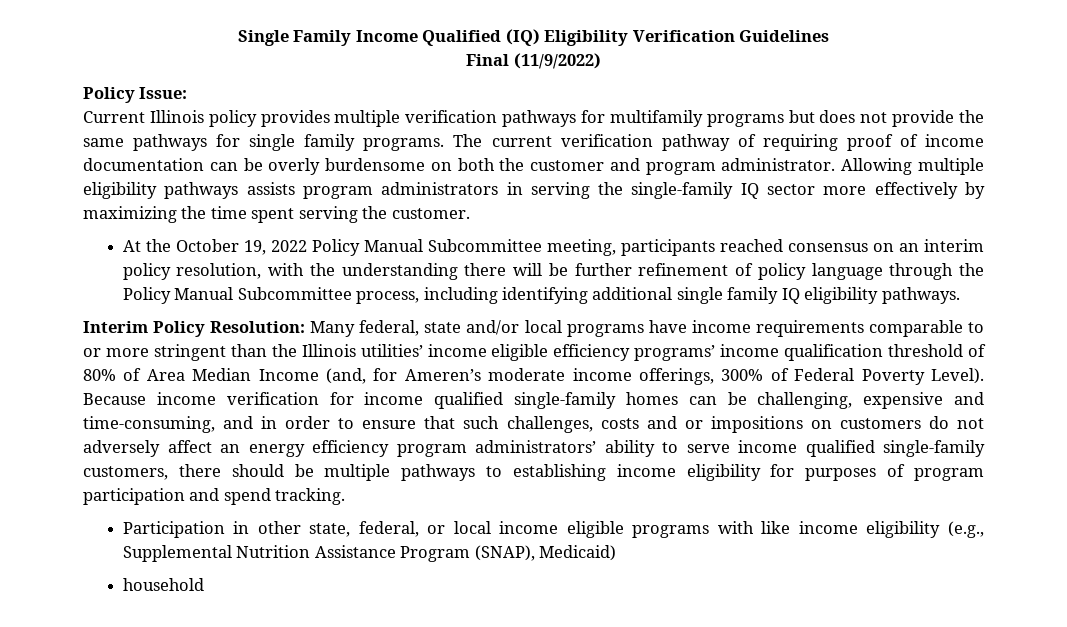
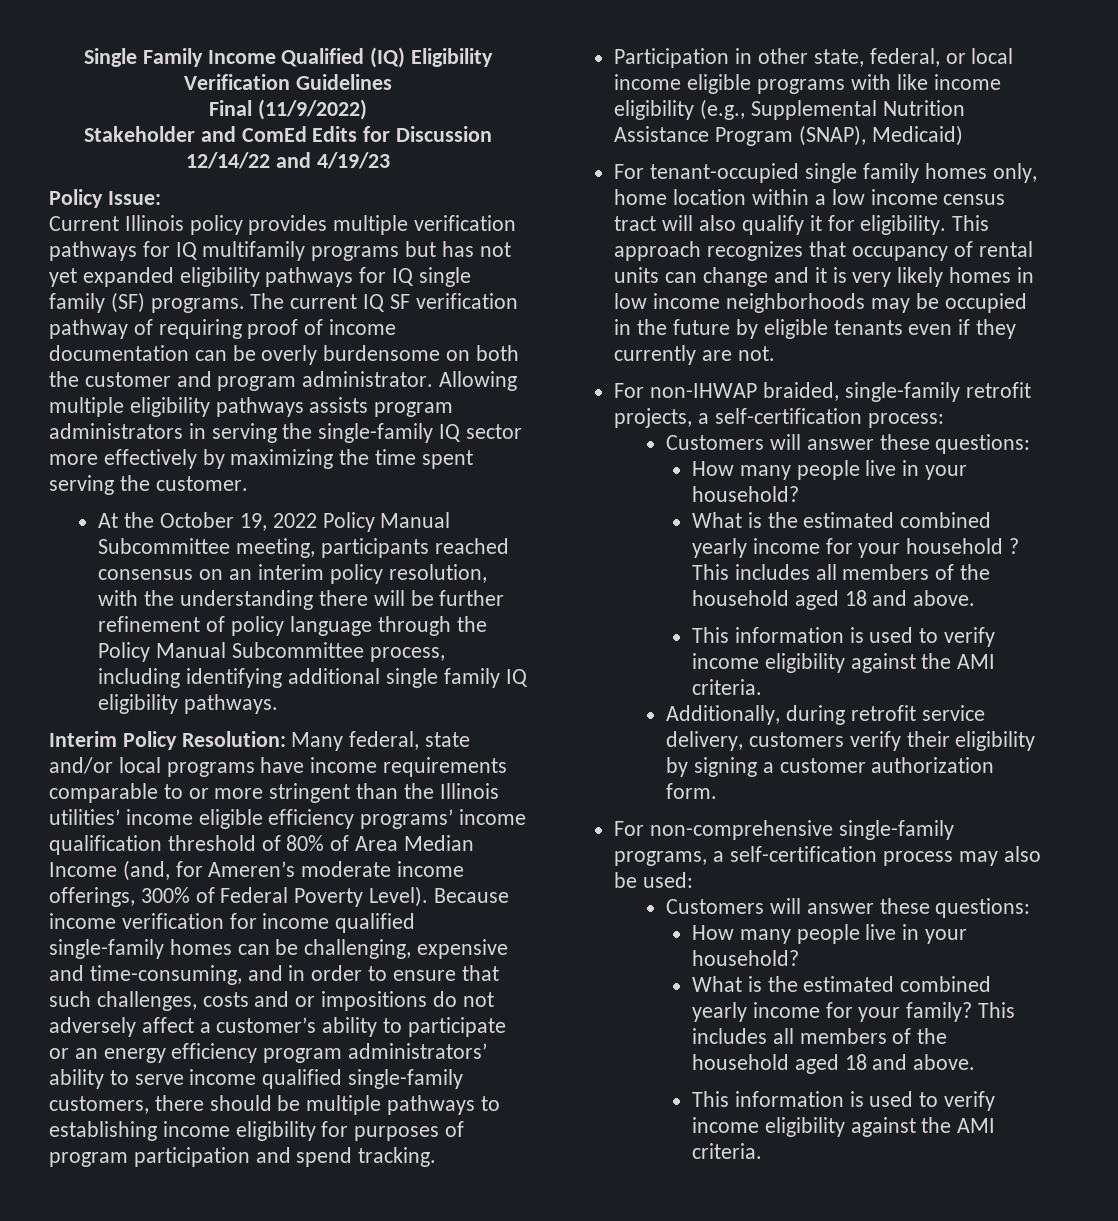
(601, 61) none -> [83,126,493,142] [186,152,390,169] // Stakeholder and ComEd Edits for Discussion 12/14/22 and 4/19/23
(605, 116) none -> [175,242,198,260] IQ
[819,110,985,127] [83,134,356,151] does not provide the same pathways for single family -> [441,241,511,257] [49,267,471,287] [49,292,145,313] has not yet expanded eligibility pathways for IQ single family (SF)
(552, 141) none -> [363,294,410,312] IQ SF
[810,418,921,429] on customers -> (428, 1001) none
(212, 446) none -> [199,1017,506,1037] [49,1048,69,1059] a customer’s ability to participate or
[122,578,204,591] household -> [614,163,1037,183] [614,189,1006,205] [614,215,990,235] [614,241,1033,261] [614,267,1034,287] [614,293,1027,313] [614,319,1016,339] [614,345,776,365] [614,382,1031,402] [614,408,944,428] [666,434,1031,454] [692,460,968,480] [692,486,800,502] [692,512,992,528] [692,538,1020,558] [692,564,991,580] [692,590,976,610] [692,627,996,647] [692,653,996,673] [692,679,763,695] [666,705,985,725] [666,731,1036,751] [666,757,995,777] [666,783,718,799] [614,820,955,840] [614,846,1041,866] [614,872,694,888] [666,898,1031,918] [692,924,968,944] [692,950,800,966] [692,976,992,992] [692,1002,1016,1022] [692,1028,948,1044] [692,1054,976,1074] [692,1091,996,1111] [692,1117,996,1137] [692,1143,763,1159] For tenant-occupied single family homes only, home location within a low income census tract will also qualify it for eligibility. This approach recognizes that occupancy of rental units can change and it is very likely homes in low income neighborhoods may be occupied in the future by eligible tenants even if they currently are not. // For non-IHWAP braided, single-family retrofit projects, a self-certification process: // Customers will answer these questions: // How many people live in your household? // What is the estimated combined yearly income for your household ? This includes all members of the household aged 18 and above. // This information is used to verify income eligibility against the AMI criteria. // Additionally, during retrofit service delivery, customers verify their eligibility by signing a customer authorization form. // For non-comprehensive single-family programs, a self-certification process may also be used: // Customers will answer these questions: // How many people live in your household? // What is the estimated combined yearly income for your family? This includes all members of the household aged 18 and above. // This information is used to verify income eligibility against the AMI criteria.

